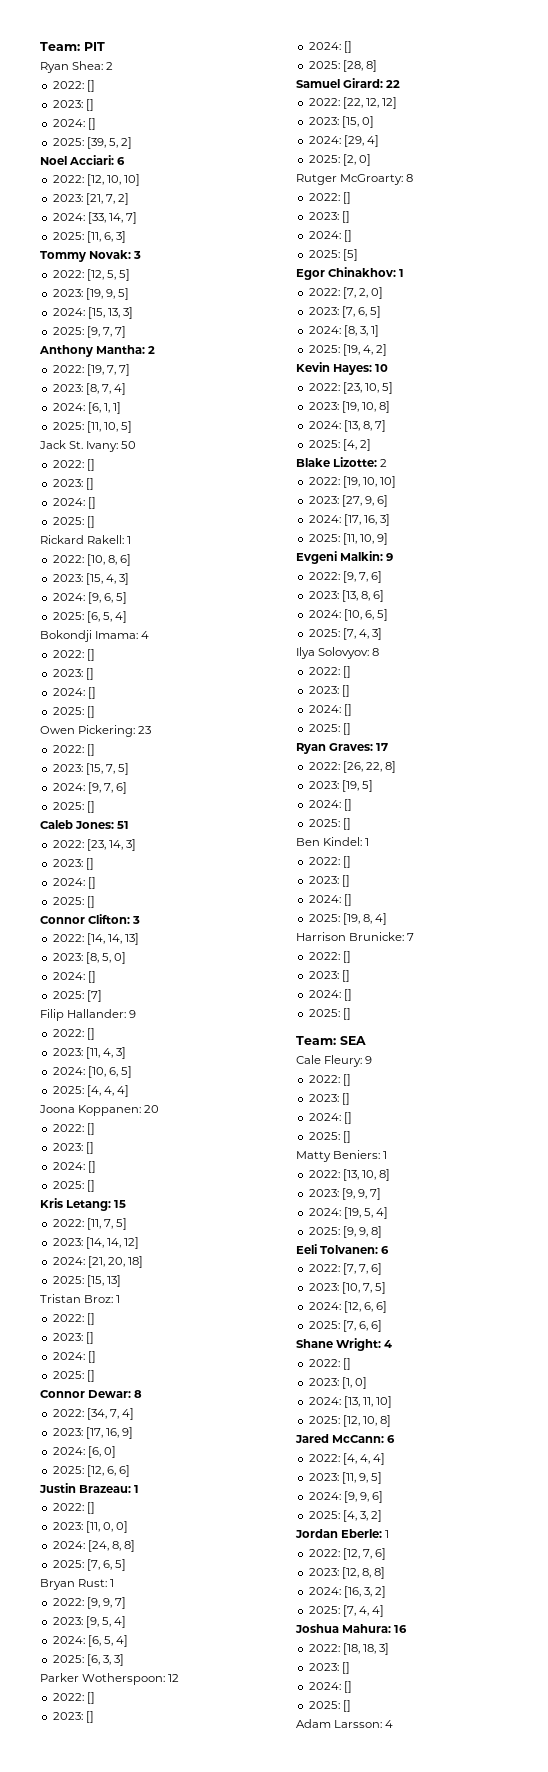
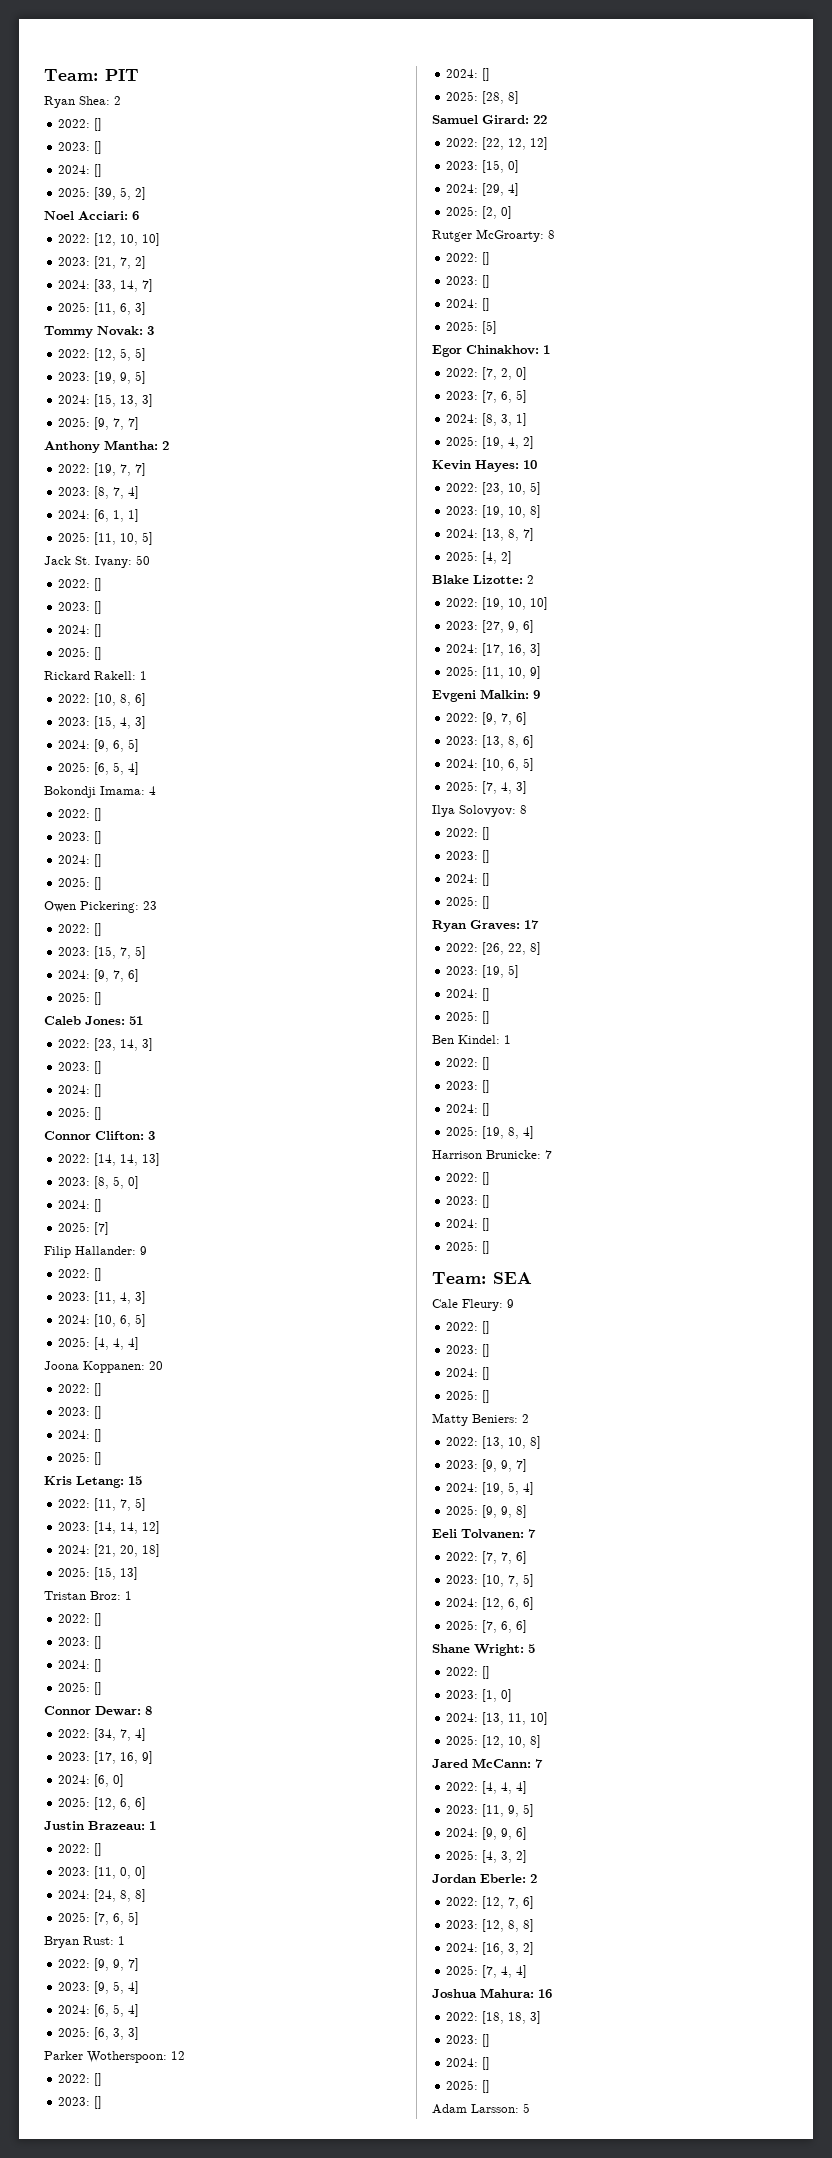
[383,1151,388,1159] 1 -> [522,1414,529,1423] 2
[381,1246,390,1254] 6 -> [528,1529,536,1538] 7
[384,1340,393,1348] 4 -> [528,1644,535,1653] 5
[387,1435,396,1443] 6 -> [535,1759,543,1768] 7
[385,1530,390,1538] 1 -> [530,1874,537,1883] 2
[385,1720,394,1728] 4 -> [523,2103,530,2113] 5

